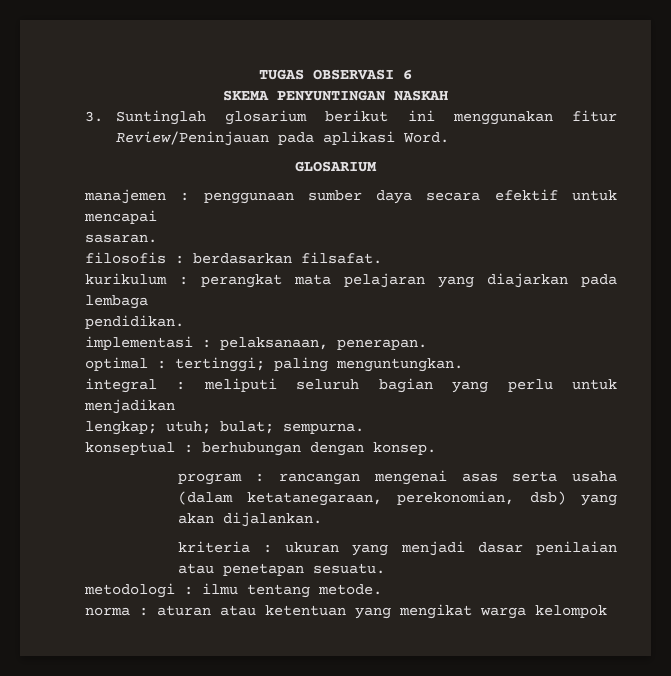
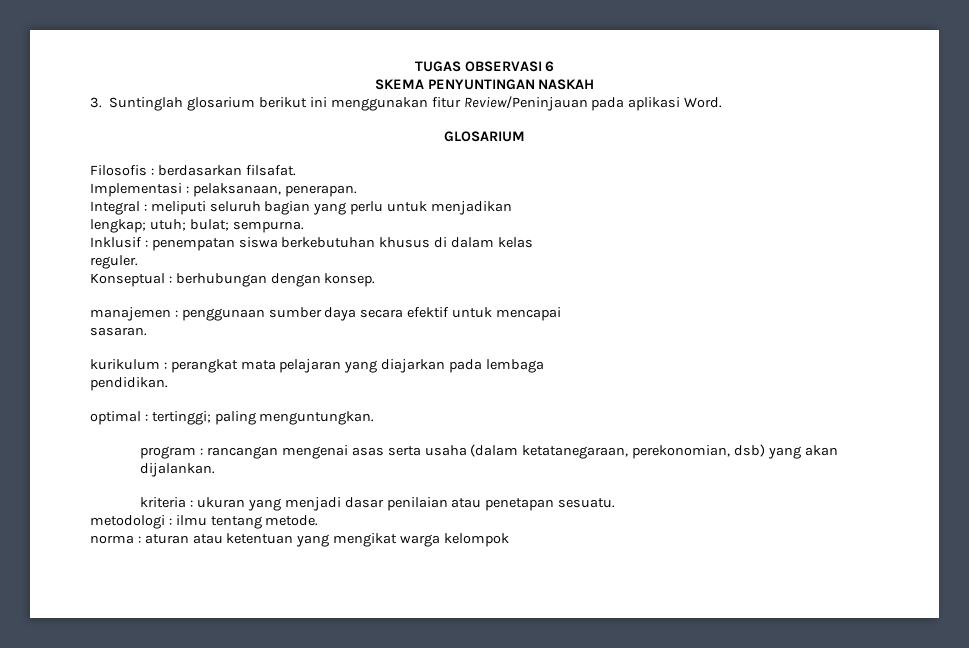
[83,189,617,204] [83,210,157,224] [84,234,157,243] [84,252,382,264] [84,273,617,288] [84,295,148,309] [84,315,184,329] [84,336,427,350] [84,357,463,372] [84,378,157,393] manajemen : penggunaan sumber daya secara efektif untuk mencapai // sasaran. // filosofis : berdasarkan filsafat. // kurikulum : perangkat mata pelajaran yang diajarkan pada lembaga // pendidikan. // implementasi : pelaksanaan, penerapan. // optimal : tertinggi; paling menguntungkan. // integral -> [89,165,296,176] [89,183,357,197] [89,201,140,215] Filosofis : berdasarkan filsafat. // Implementasi : pelaksanaan, penerapan. // Integral
[84,442,436,456] konseptual : berhubungan dengan konsep. -> [89,237,534,251] [89,255,138,269] [89,273,376,287] [89,307,562,321] [89,327,147,336] [89,359,545,373] [89,377,168,391] [89,411,375,425] Inklusif : penempatan siswa berkebutuhan khusus di dalam kelas // reguler. // Konseptual : berhubungan dengan konsep. // manajemen : penggunaan sumber daya secara efektif untuk mencapai // sasaran. // kurikulum : perangkat mata pelajaran yang diajarkan pada lembaga // pendidikan. // optimal : tertinggi; paling menguntungkan.

